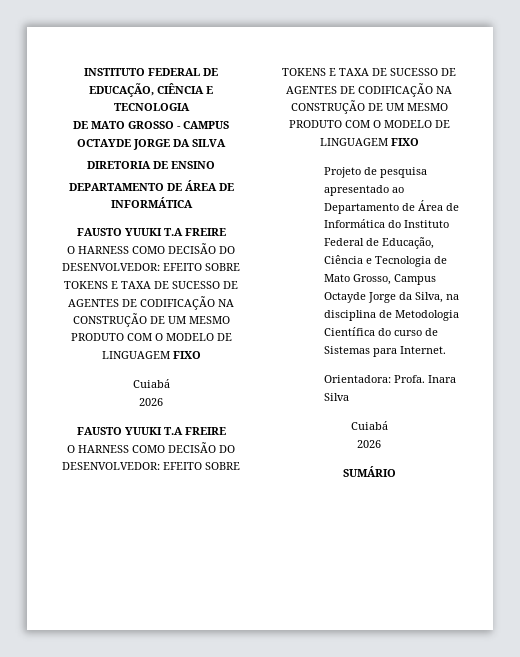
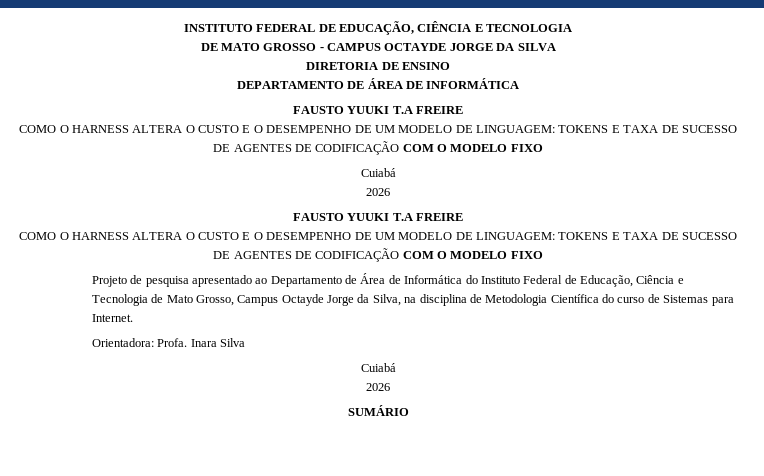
[67,243,235,254] [62,263,240,271] [64,281,238,289] [68,296,234,310] [72,313,230,327] [70,333,232,341] [101,351,170,359] O HARNESS COMO DECISÃO DO DESENVOLVEDOR: EFEITO SOBRE TOKENS E TAXA DE SUCESSO DE AGENTES DE CODIFICAÇÃO NA CONSTRUÇÃO DE UM MESMO PRODUTO COM O MODELO DE LINGUAGEM -> [19,125,737,133] [213,141,508,155] COMO O HARNESS ALTERA O CUSTO E O DESEMPENHO DE UM MODELO DE LINGUAGEM: TOKENS E TAXA DE SUCESSO DE AGENTES DE CODIFICAÇÃO COM O MODELO
[67,442,235,453] [62,462,240,470] [282,68,456,76] [286,83,452,97] [290,100,448,114] [288,120,450,128] [319,138,388,146] O HARNESS COMO DECISÃO DO DESENVOLVEDOR: EFEITO SOBRE TOKENS E TAXA DE SUCESSO DE AGENTES DE CODIFICAÇÃO NA CONSTRUÇÃO DE UM MESMO PRODUTO COM O MODELO DE LINGUAGEM -> [19,232,737,240] [213,248,508,262] COMO O HARNESS ALTERA O CUSTO E O DESEMPENHO DE UM MODELO DE LINGUAGEM: TOKENS E TAXA DE SUCESSO DE AGENTES DE CODIFICAÇÃO COM O MODELO

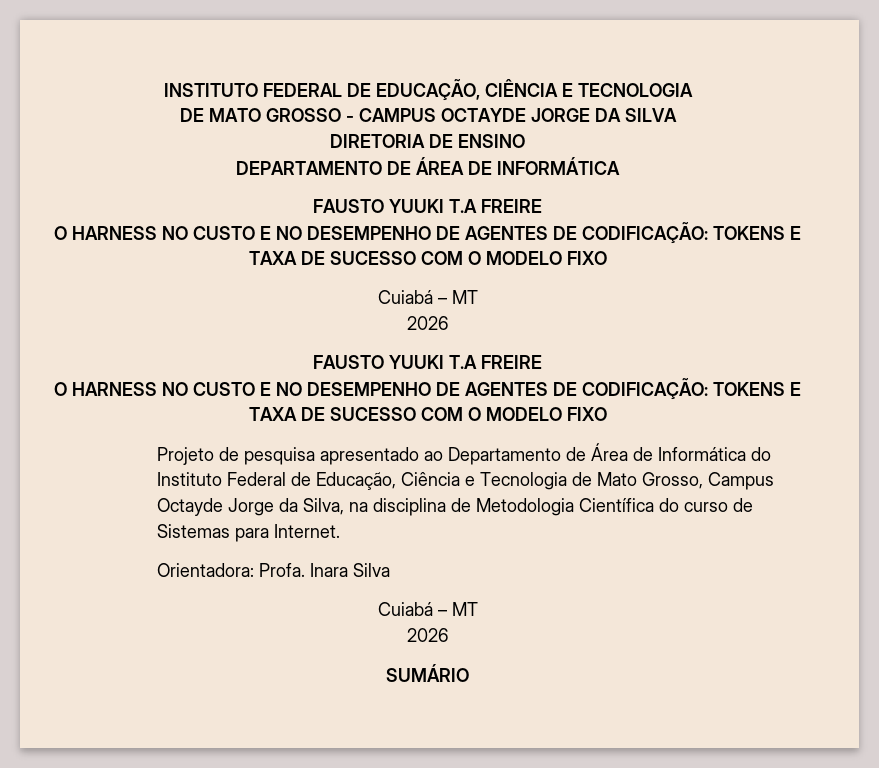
[19,125,737,133] [213,141,400,155] COMO O HARNESS ALTERA O CUSTO E O DESEMPENHO DE UM MODELO DE LINGUAGEM: TOKENS E TAXA DE SUCESSO DE AGENTES DE CODIFICAÇÃO -> [54,222,801,244] [248,251,416,265] O HARNESS NO CUSTO E NO DESEMPENHO DE AGENTES DE CODIFICAÇÃO: TOKENS E TAXA DE SUCESSO
(396, 172) none -> [437,290,478,304] – MT
[19,232,737,240] [213,248,400,262] COMO O HARNESS ALTERA O CUSTO E O DESEMPENHO DE UM MODELO DE LINGUAGEM: TOKENS E TAXA DE SUCESSO DE AGENTES DE CODIFICAÇÃO -> [54,378,801,400] [248,407,416,421] O HARNESS NO CUSTO E NO DESEMPENHO DE AGENTES DE CODIFICAÇÃO: TOKENS E TAXA DE SUCESSO
(396, 367) none -> [437,602,478,616] – MT

